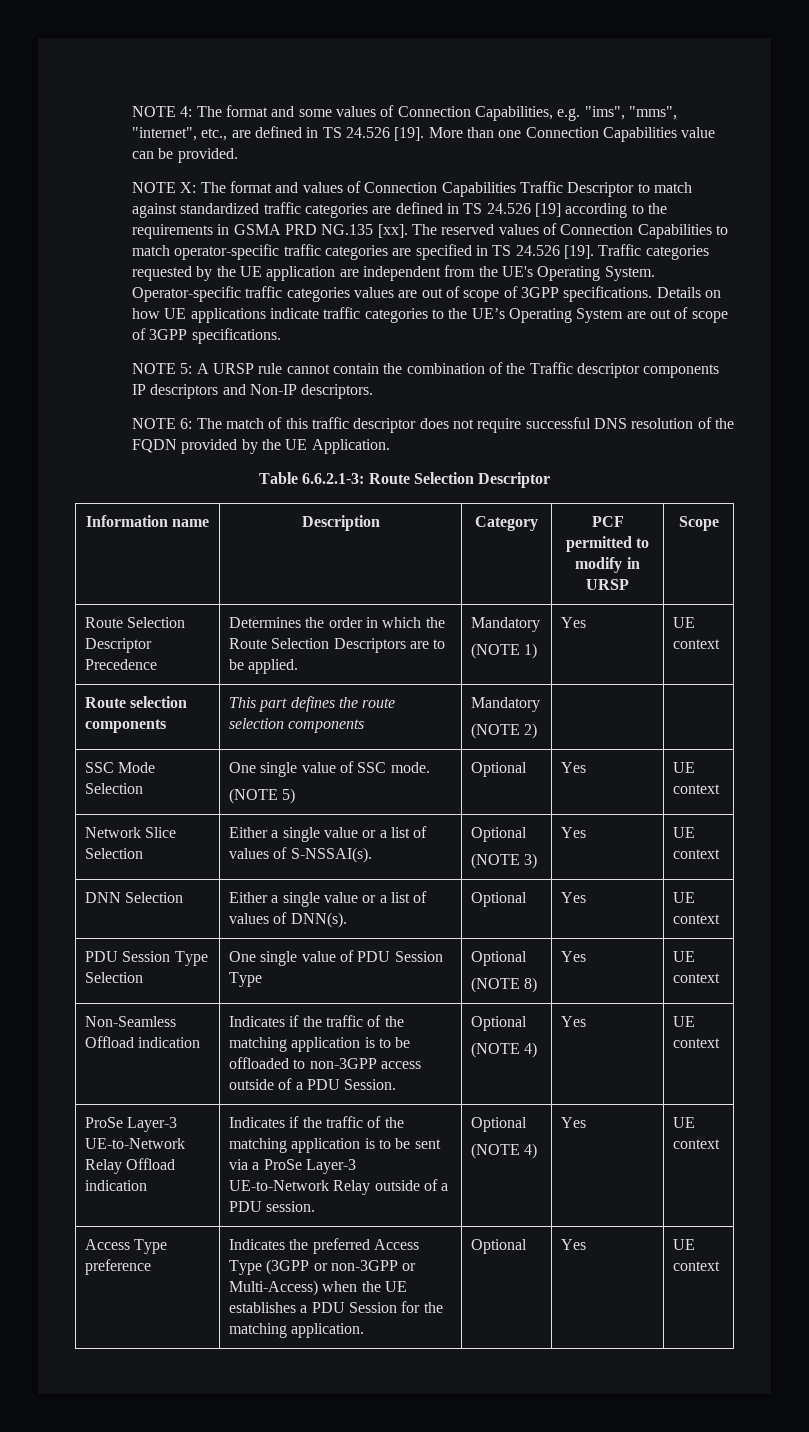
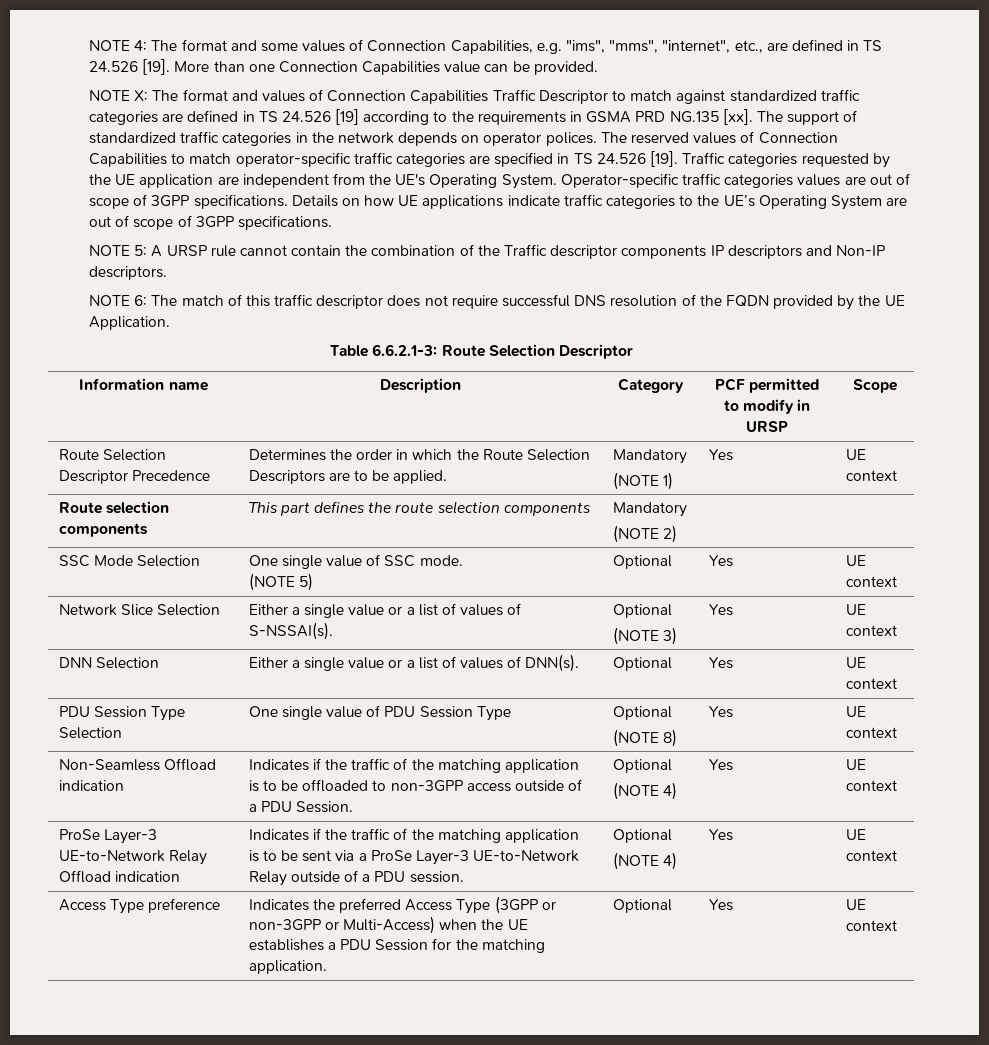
(437, 229) none -> [787,110,858,125] [88,131,627,146] support of standardized traffic categories in the network depends on operator polices. The

